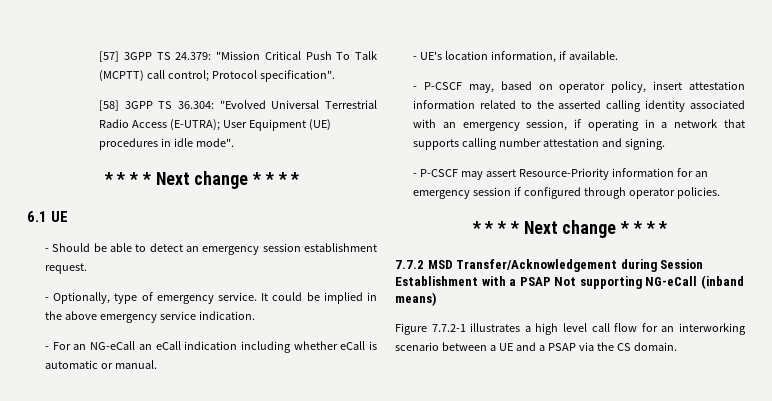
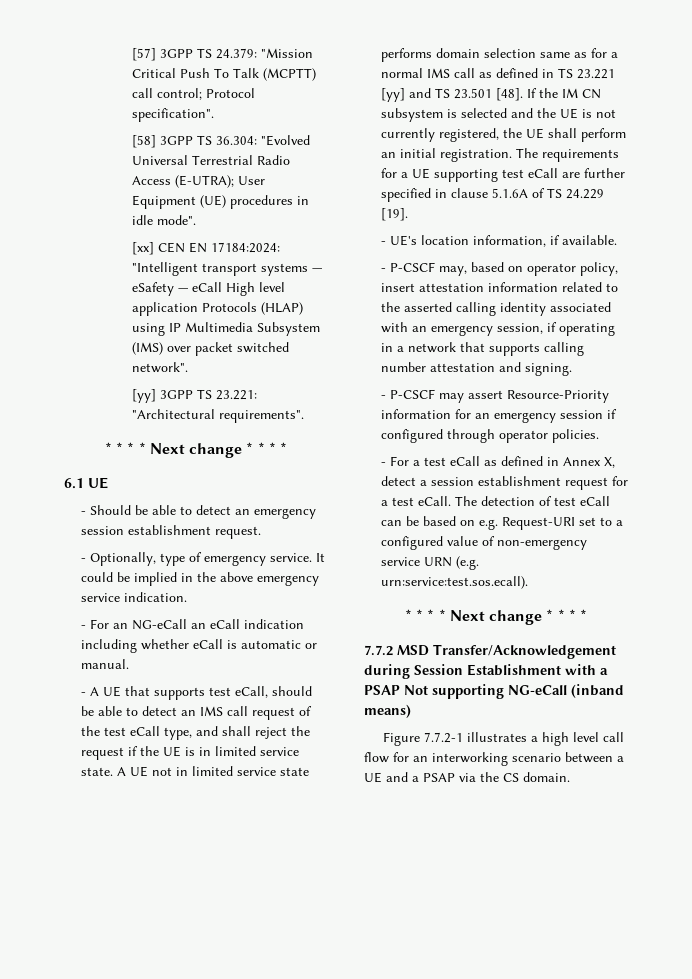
(235, 142) none -> [131,242,280,255] [131,262,322,276] [131,282,285,296] [131,302,303,316] [131,322,320,336] [131,342,289,356] [131,362,188,373] [131,389,257,403] [131,409,304,423] // [xx] CEN EN 17184:2024: "Intelligent transport systems — eSafety — eCall High level application Protocols (HLAP) using IP Multimedia Subsystem (IMS) over packet switched network". // [yy] 3GPP TS 23.221: "Architectural requirements".
(157, 364) none -> [80,686,312,700] [80,706,312,720] [80,726,310,740] [80,746,299,760] [80,766,309,777] [380,48,618,62] [380,68,615,79] [380,88,601,102] [380,108,616,122] [380,128,626,142] [380,148,619,162] [380,168,625,182] [380,188,604,202] [380,208,408,221] // - A UE that supports test eCall, should be able to detect an IMS call request of the test eCall type, and shall reject the request if the UE is in limited service state. A UE not in limited service state performs domain selection same as for a normal IMS call as defined in TS 23.221 [yy] and TS 23.501 [48]. If the IM CN subsystem is selected and the UE is not currently registered, the UE shall perform an initial registration. The requirements for a UE supporting test eCall are further specified in clause 5.1.6A of TS 24.229 [19].
(720, 193) none -> [380,456,615,468] [380,476,628,490] [380,496,610,506] [380,516,623,530] [380,536,587,550] [380,556,479,570] [380,576,528,589] // - For a test eCall as defined in Annex X, detect a session establishment request for a test eCall. The detection of test eCall can be based on e.g. Request-URI set to a configured value of non-emergency service URN (e.g. urn:service:test.sos.ecall).

